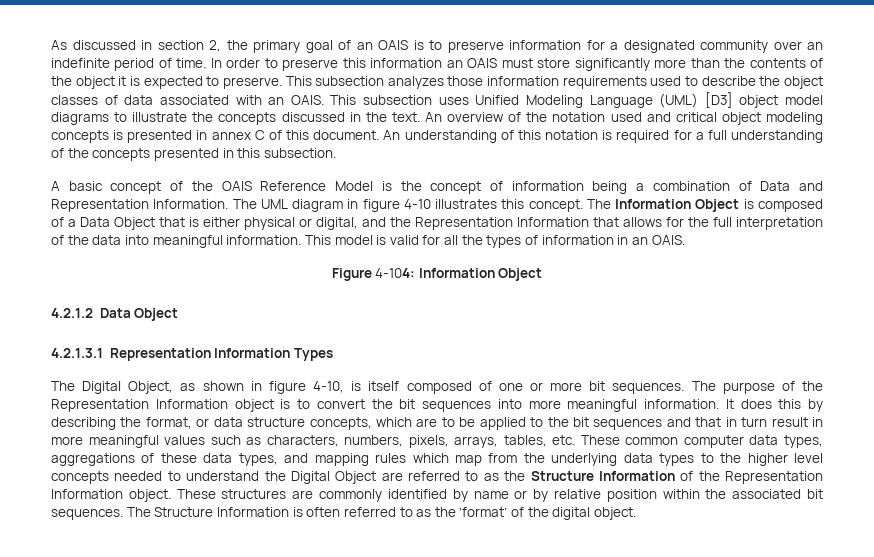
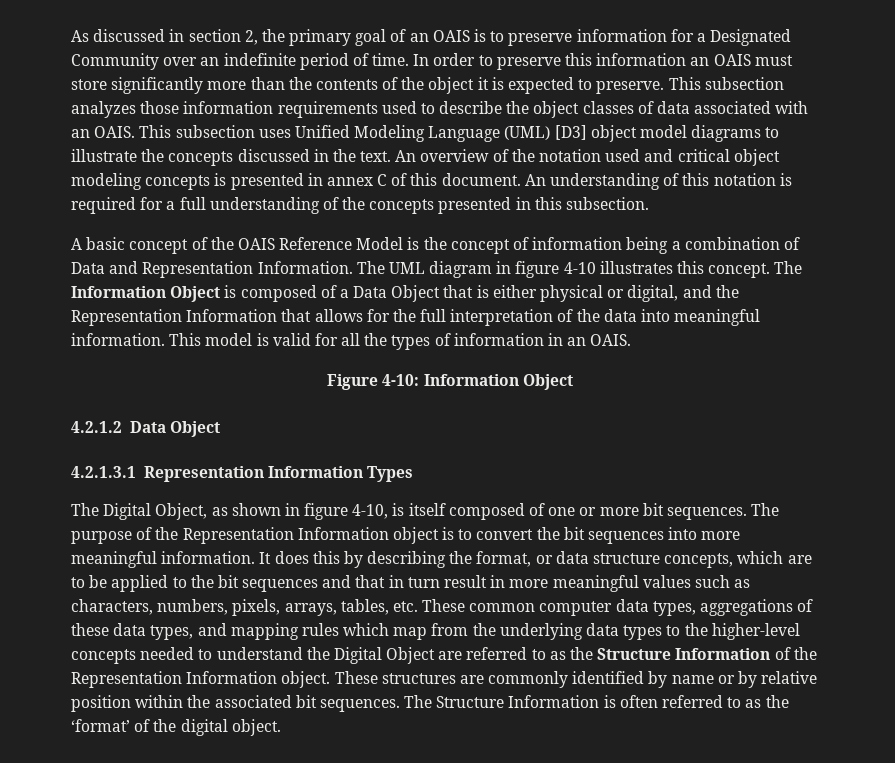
[623,40,768,53] designated community -> [710,29,792,46] [71,53,159,70] Designated Community
[375,268,416,278] 4-104: -> [382,374,420,386] 4-10:
[747,453,824,466] higher level -> [711,623,800,640] higher-level

